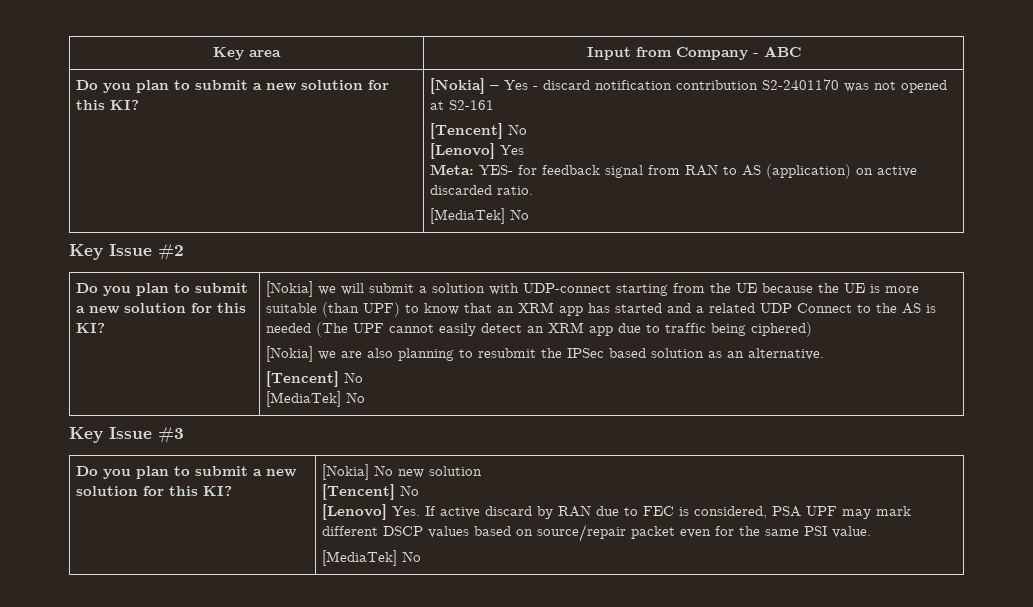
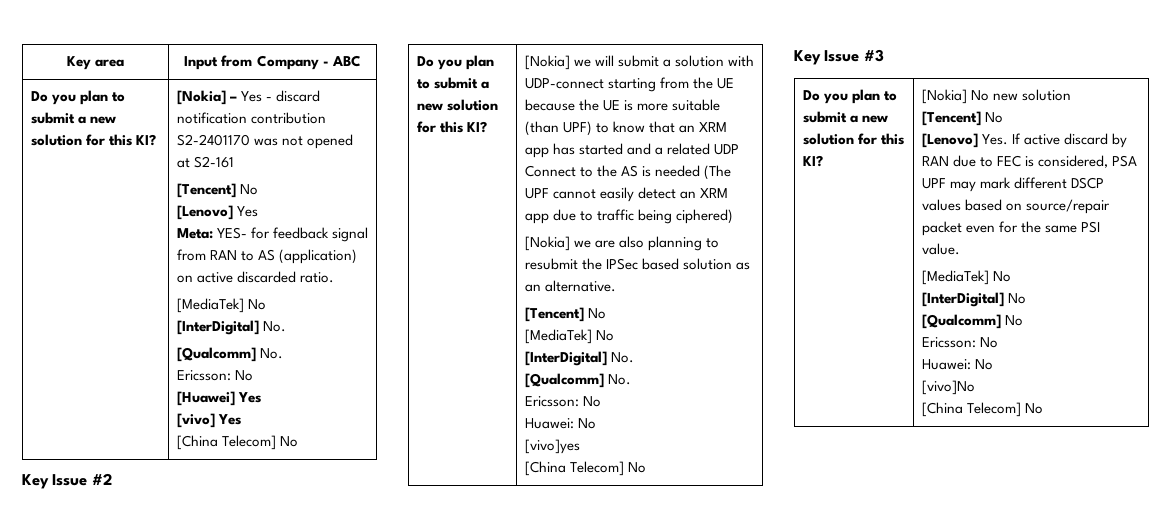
(529, 214) none -> [176,320,286,335] [176,347,283,362] [176,370,253,381] [176,391,261,406] [176,413,241,428] [176,435,298,450] // [InterDigital] No. // [Qualcomm] No. // Ericsson: No // [Huawei] Yes // [vivo] Yes // [China Telecom] No
(365, 397) none -> [524,351,634,366] [524,373,631,388] [524,396,601,407] [524,418,596,429] [524,439,580,454] [524,461,646,476] // [InterDigital] No. // [Qualcomm] No. // Ericsson: No // Huawei: No // [vivo]yes // [China Telecom] No
(421, 556) none -> [921,292,1026,307] [921,314,1023,329] [921,337,998,348] [921,359,993,370] [921,380,975,395] [921,402,1043,417] // [InterDigital] No // [Qualcomm] No // Ericsson: No // Huawei: No // [vivo]No // [China Telecom] No

